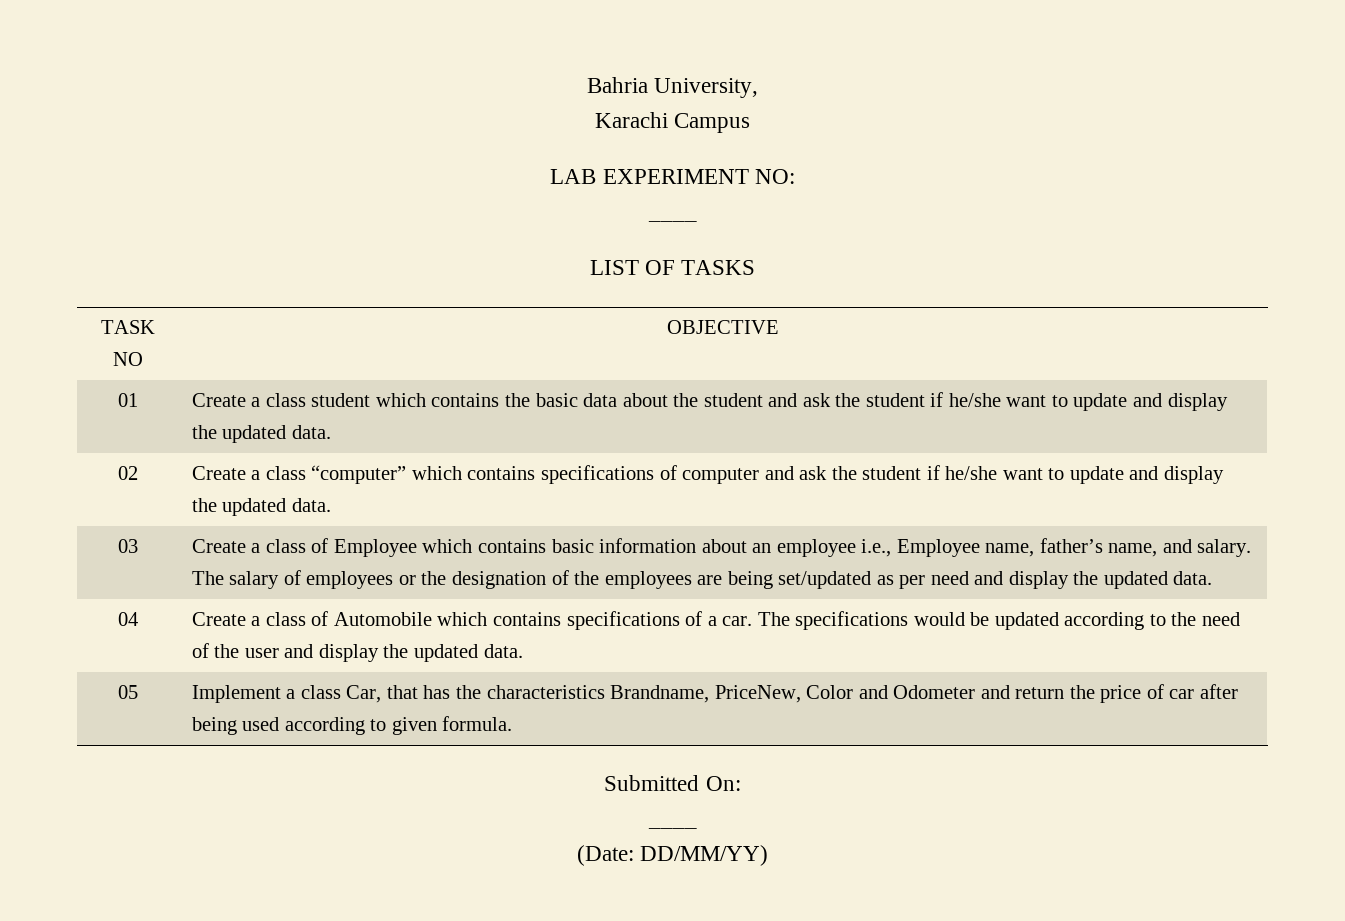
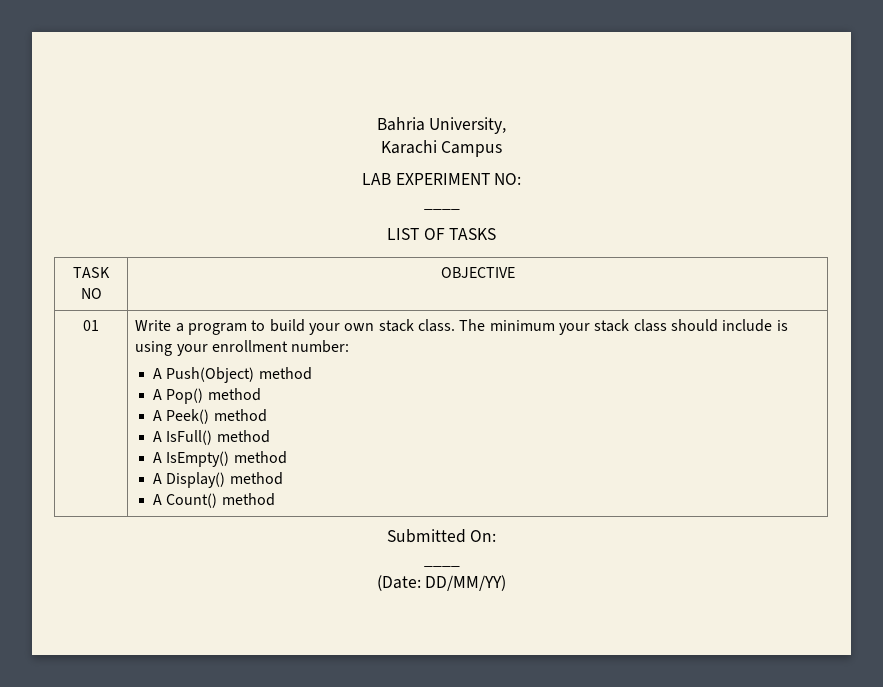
[191,392,1228,411] [191,425,331,443] [117,466,138,480] [191,465,1224,484] [191,498,331,516] [117,539,138,553] [191,538,1252,557] [191,570,1213,589] [117,612,138,626] [191,611,1240,630] [191,643,523,662] [117,685,138,699] [191,684,1238,703] [191,716,513,735] Create a class student which contains the basic data about the student and ask the student if he/she want to update and display the updated data. // 02 | Create a class “computer” which contains specifications of computer and ask the student if he/she want to update and display the updated data. // 03 | Create a class of Employee which contains basic information about an employee i.e., Employee name, father’s name, and salary. The salary of employees or the designation of the employees are being set/updated as per need and display the updated data. // 04 | Create a class of Automobile which contains specifications of a car. The specifications would be updated according to the need of the user and display the updated data. // 05 | Implement a class Car, that has the characteristics Brandname, PriceNew, Color and Odometer and return the price of car after being used according to given formula. -> [135,319,788,335] [135,340,350,356] [153,367,312,383] [153,388,261,404] [153,409,267,424] [153,430,270,445] [153,451,287,467] [153,472,283,488] [153,493,275,508] Write a program to build your own stack class. The minimum your stack class should include is using your enrollment number: // A Push(Object) method // A Pop() method // A Peek() method // A IsFull() method // A IsEmpty() method // A Display() method // A Count() method

